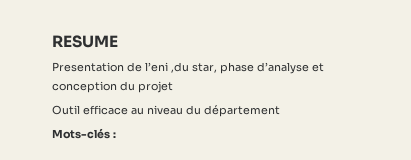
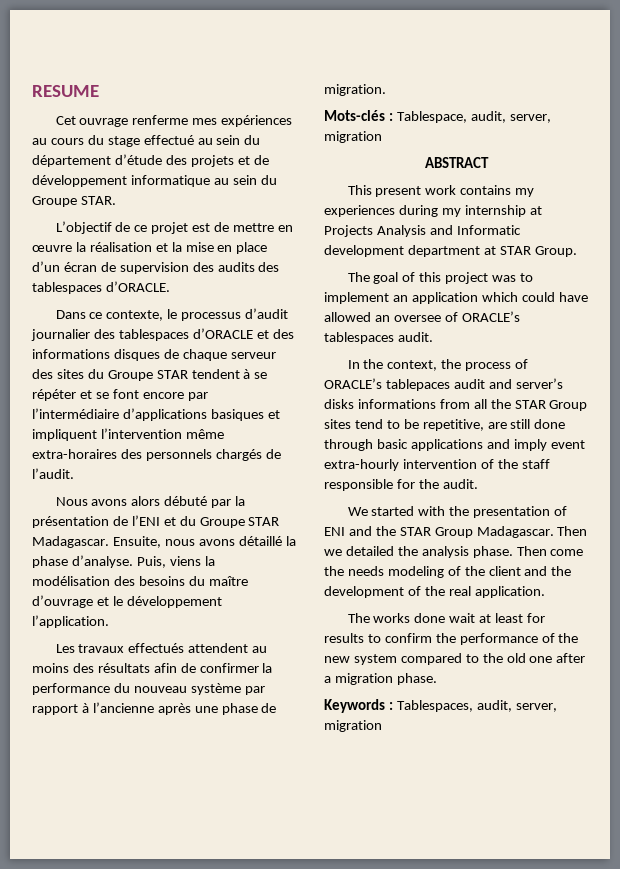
[52,62,324,74] [52,81,173,93] [52,105,280,117] [52,128,116,139] Presentation de l’eni ,du star, phase d’analyse et conception du projet // Outil efficace au niveau du département // Mots-clés : -> [55,115,293,127] [32,135,261,147] [32,154,269,167] [32,175,277,187] [32,196,116,207] [55,221,293,234] [32,242,268,254] [32,261,280,274] [32,281,170,294] [55,308,289,321] [31,328,294,341] [32,349,276,361] [32,369,268,381] [32,389,208,401] [32,408,280,421] [32,428,224,441] [32,449,281,461] [32,468,74,479] [55,496,246,508] [32,515,280,528] [32,536,296,548] [32,555,215,568] [32,576,248,586] [32,595,222,608] [32,615,109,628] [55,643,268,653] [32,663,273,673] [32,683,265,695] [32,702,277,715] [324,84,386,96] [324,110,551,123] [324,131,382,143] [424,157,489,168] [347,185,535,197] [324,205,542,217] [324,225,521,237] [324,245,577,257] [347,272,534,284] [324,292,588,304] [324,311,520,322] [324,332,433,344] [347,359,529,371] [324,378,563,391] [324,399,588,411] [324,419,566,431] [324,439,585,451] [324,459,550,471] [324,479,478,491] [347,506,568,518] [324,526,588,538] [324,546,584,558] [324,566,572,578] [324,586,545,598] [347,613,546,623] [324,633,579,645] [324,653,586,665] [324,673,437,685] [324,699,557,713] [324,720,382,732] Cet ouvrage renferme mes expériences au cours du stage effectué au sein du département d’étude des projets et de développement informatique au sein du Groupe STAR. // L’objectif de ce projet est de mettre en œuvre la réalisation et la mise en place d’un écran de supervision des audits des tablespaces d’ORACLE. // Dans ce contexte, le processus d’audit journalier des tablespaces d’ORACLE et des informations disques de chaque serveur des sites du Groupe STAR tendent à se répéter et se font encore par l’intermédiaire d’applications basiques et impliquent l’intervention même extra-horaires des personnels chargés de l’audit. // Nous avons alors débuté par la présentation de l’ENI et du Groupe STAR Madagascar. Ensuite, nous avons détaillé la phase d’analyse. Puis, viens la modélisation des besoins du maître d’ouvrage et le développement l’application. // Les travaux effectués attendent au moins des résultats afin de confirmer la performance du nouveau système par rapport à l’ancienne après une phase de migration. // Mots-clés : Tablespace, audit, server, migration // ABSTRACT // This present work contains my experiences during my internship at Projects Analysis and Informatic development department at STAR Group. // The goal of this project was to implement an application which could have allowed an oversee of ORACLE’s tablespaces audit. // In the context, the process of ORACLE’s tablepaces audit and server’s disks informations from all the STAR Group sites tend to be repetitive, are still done through basic applications and imply event extra-hourly intervention of the staff responsible for the audit. // We started with the presentation of ENI and the STAR Group Madagascar. Then we detailed the analysis phase. Then come the needs modeling of the client and the development of the real application. // The works done wait at least for results to confirm the performance of the new system compared to the old one after a migration phase. // Keywords : Tablespaces, audit, server, migration

